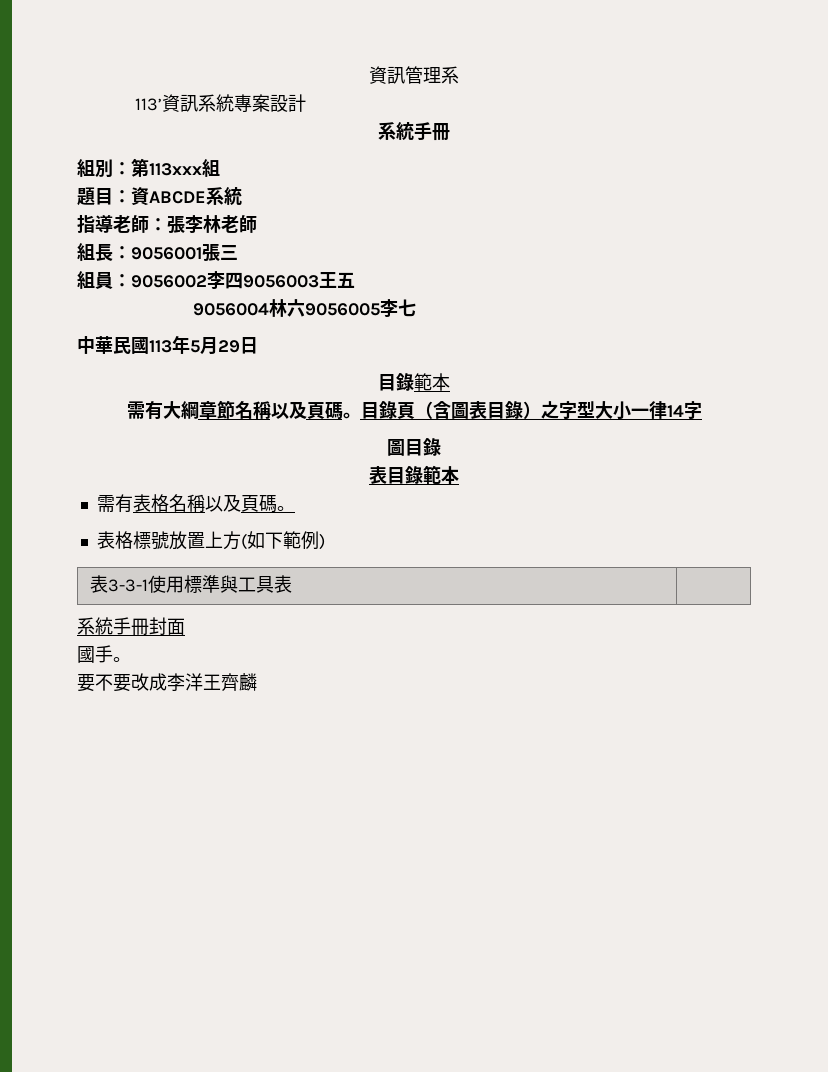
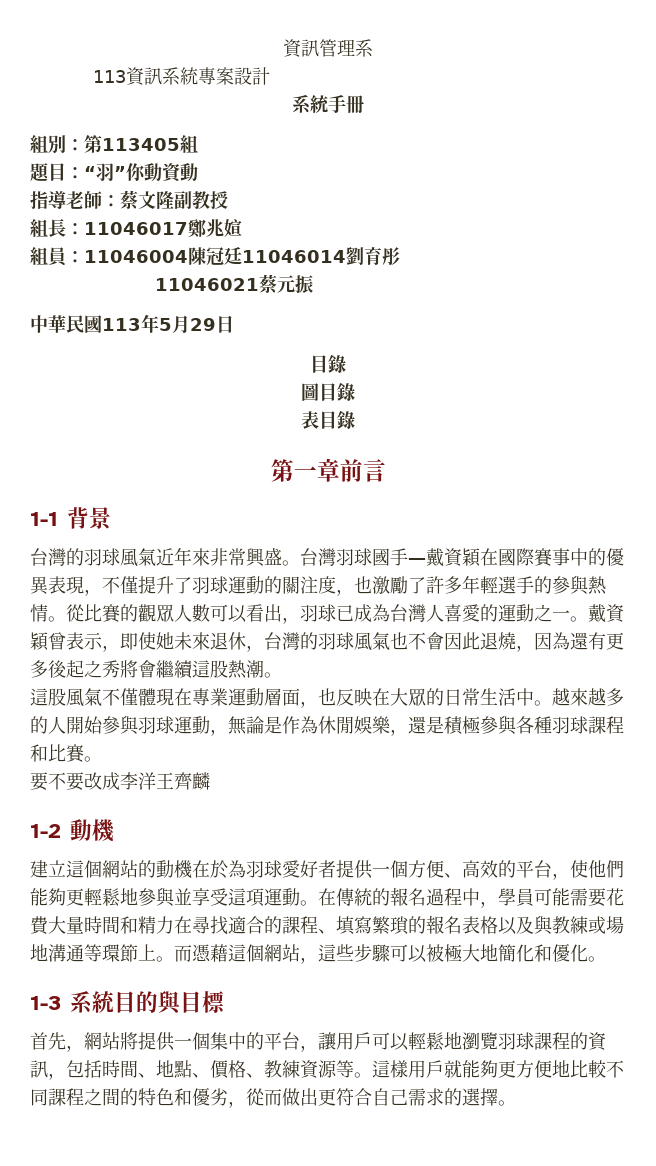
[134,98,162,111] 113’ -> [92,70,126,83] 113
[149,163,202,176] 113xxx -> [102,138,180,151] 113405
[131,187,242,206] 資ABCDE系統 -> [84,163,198,182] “羽”你動資動
[167,215,257,233] 張李林老師 -> [120,190,228,210] 蔡文隆副教授
[131,244,238,261] 9056001張三 -> [84,219,242,238] 11046017鄭兆媗
[131,271,355,289] [192,299,416,317] 9056002李四9056003王五 // 9056004林六9056005李七 -> [84,246,400,266] [155,274,314,294] 11046004陳冠廷11046014劉育彤 // 11046021蔡元振
[414,373,450,391] [126,400,702,420] [387,438,441,456] [369,465,459,484] [96,494,295,513] [96,531,325,550] [89,575,292,593] [77,617,185,636] [77,645,113,663] 範本 // 需有大綱章節名稱以及頁碼。目錄頁（含圖表目錄）之字型大小一律14字 // 圖目錄 // 表目錄範本 // 需有表格名稱以及頁碼。 // 表格標號放置上方(如下範例) // 表3-3-1使用標準與工具表 | // 系統手冊封面 // 國手 -> [301,383,355,401] [301,411,355,429] [270,458,386,482] [30,507,111,530] [30,547,624,567] [30,575,607,596] [30,604,625,624] [30,632,624,652] [30,660,282,679] [30,688,624,708] [30,715,624,736] [30,744,85,763] // 圖目錄 // 表目錄 // 第一章前言 // 1-1背景 // 台灣的羽球風氣近年來非常興盛。台灣羽球國手—戴資穎在國際賽事中的優異表現，不僅提升了羽球運動的關注度，也激勵了許多年輕選手的參與熱情。從比賽的觀眾人數可以看出，羽球已成為台灣人喜愛的運動之一。戴資穎曾表示，即使她未來退休，台灣的羽球風氣也不會因此退燒，因為還有更多後起之秀將會繼續這股熱潮。 // 這股風氣不僅體現在專業運動層面，也反映在大眾的日常生活中。越來越多的人開始參與羽球運動，無論是作為休閒娛樂，還是積極參與各種羽球課程和比賽
(257, 682) none -> [30,819,115,842] [30,860,624,880] [30,887,624,908] [30,915,624,935] [30,944,606,964] [30,991,225,1015] [30,1032,607,1052] [30,1060,624,1080] [30,1088,516,1108] // 1-2動機 // 建立這個網站的動機在於為羽球愛好者提供一個方便、高效的平台，使他們能夠更輕鬆地參與並享受這項運動。在傳統的報名過程中，學員可能需要花費大量時間和精力在尋找適合的課程、填寫繁瑣的報名表格以及與教練或場地溝通等環節上。而憑藉這個網站，這些步驟可以被極大地簡化和優化。 // 1-3系統目的與目標 // 首先，網站將提供一個集中的平台，讓用戶可以輕鬆地瀏覽羽球課程的資訊，包括時間、地點、價格、教練資源等。這樣用戶就能夠更方便地比較不同課程之間的特色和優劣，從而做出更符合自己需求的選擇。

